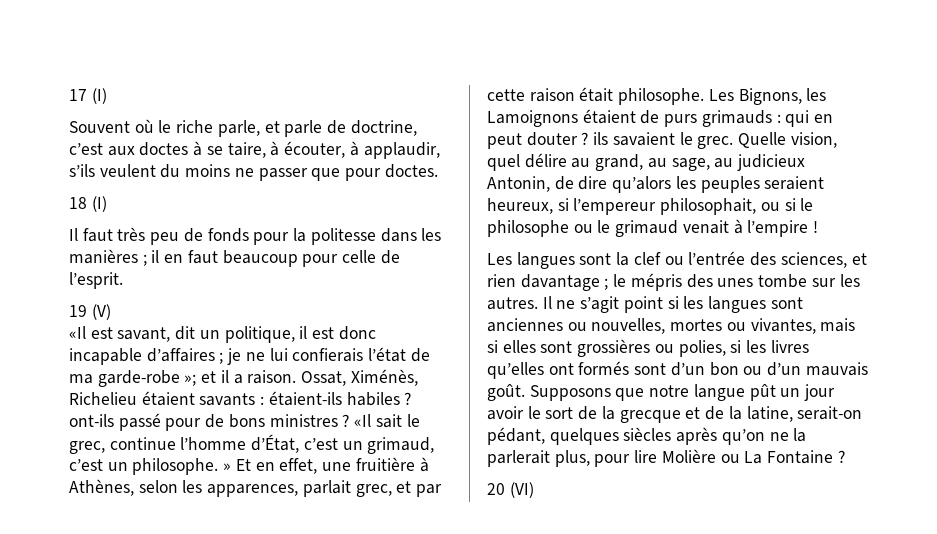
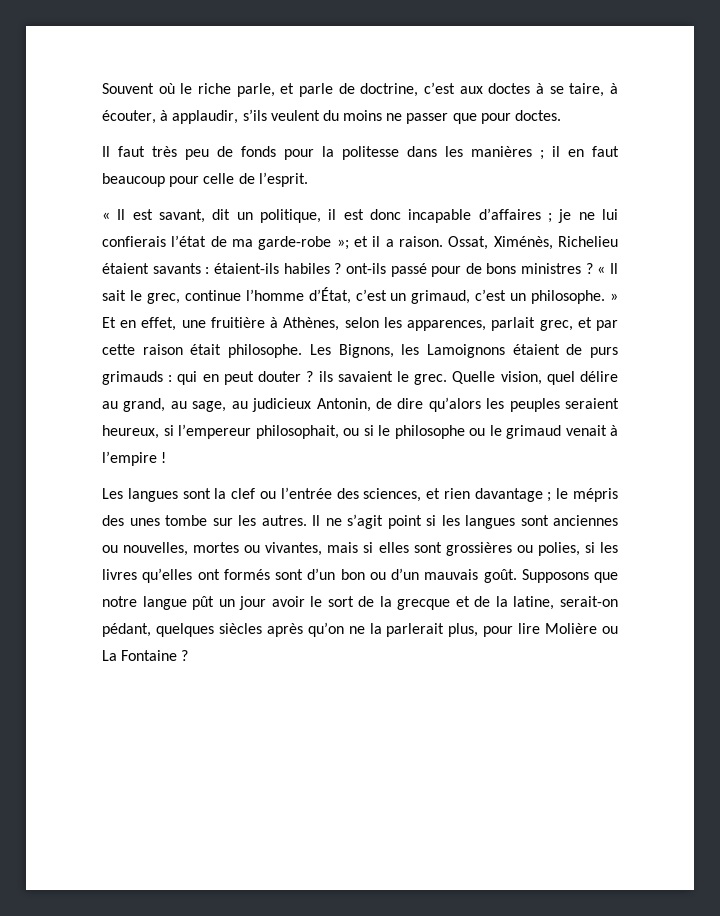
[69,88,107,104] 17 (I) // -> (102, 88) none
[69,196,107,212] // 18 (I) -> (562, 115) none
[69,304,111,320] [69,326,86,339] 19 (V) // «Il -> [102,209,126,220] « Il
[354,414,372,427] «Il -> [597,263,619,274] « Il
[487,482,534,498] // 20 (VI) -> (189, 655) none

